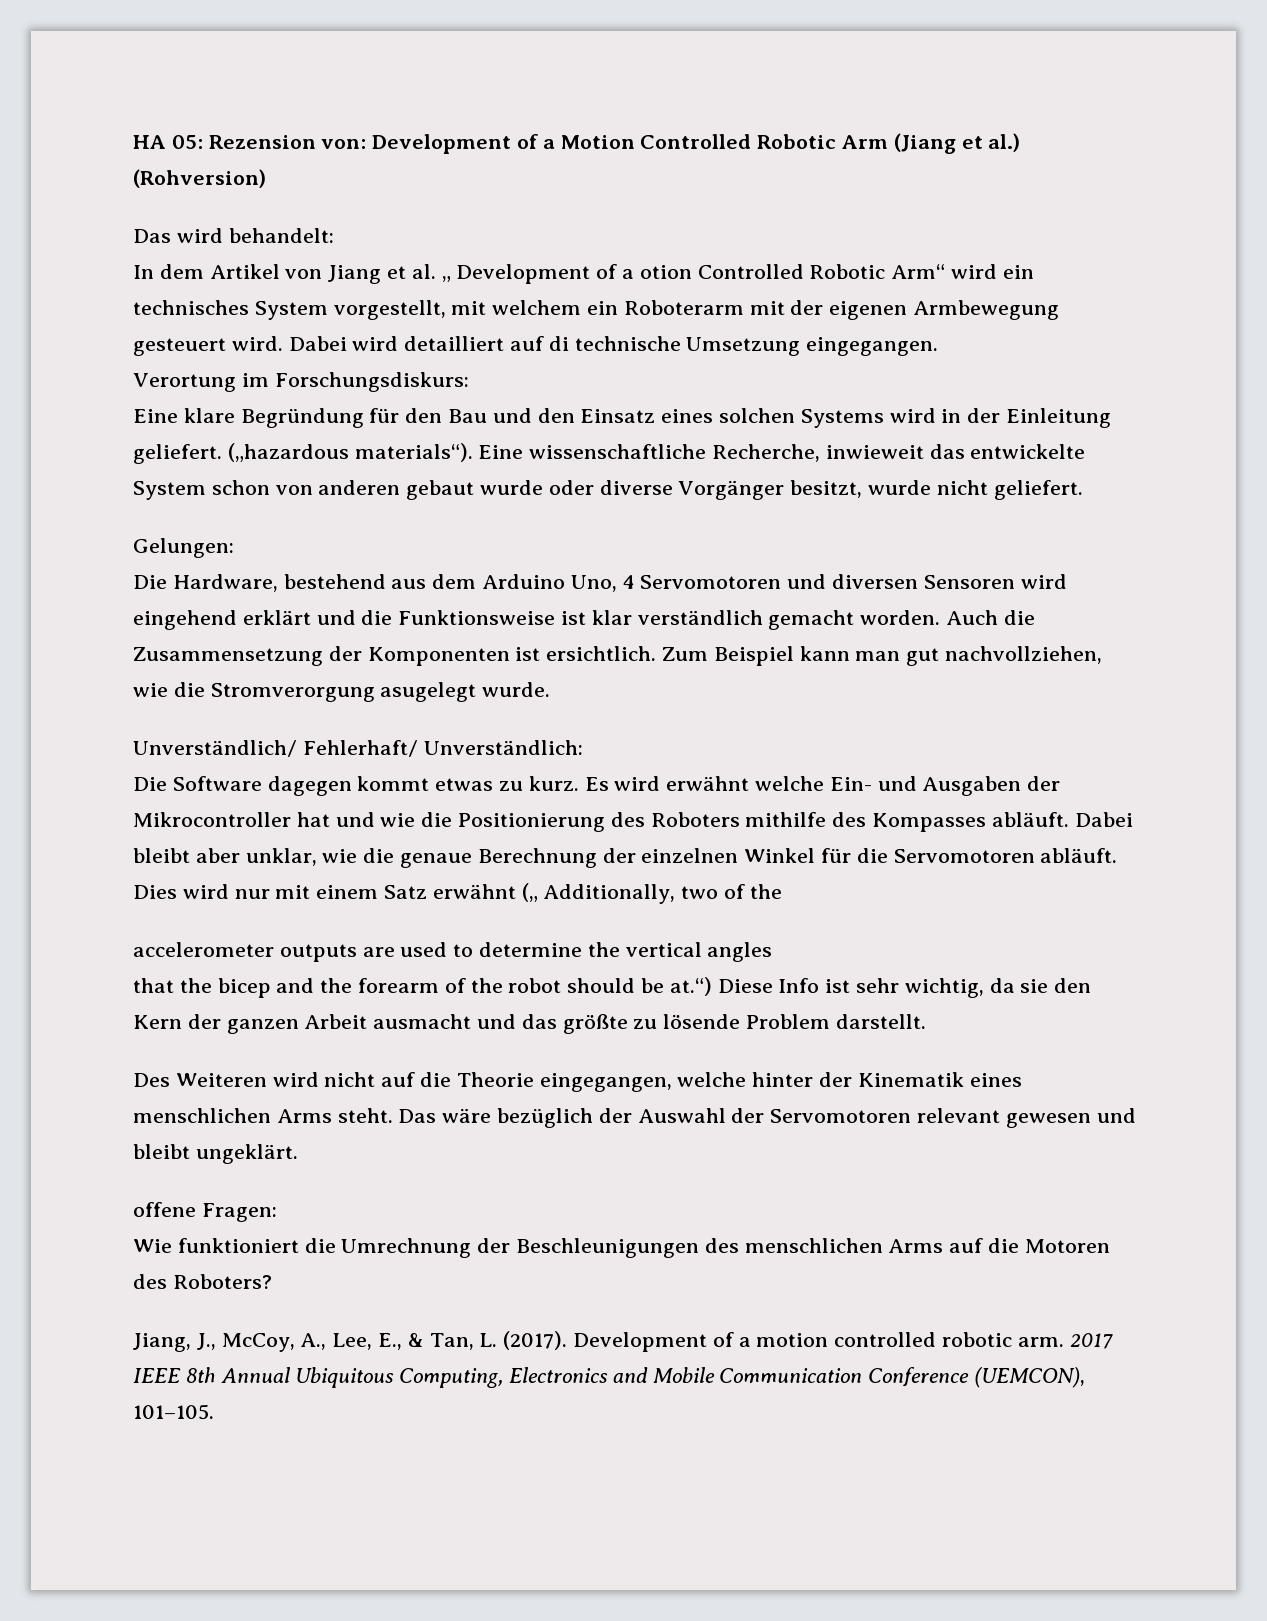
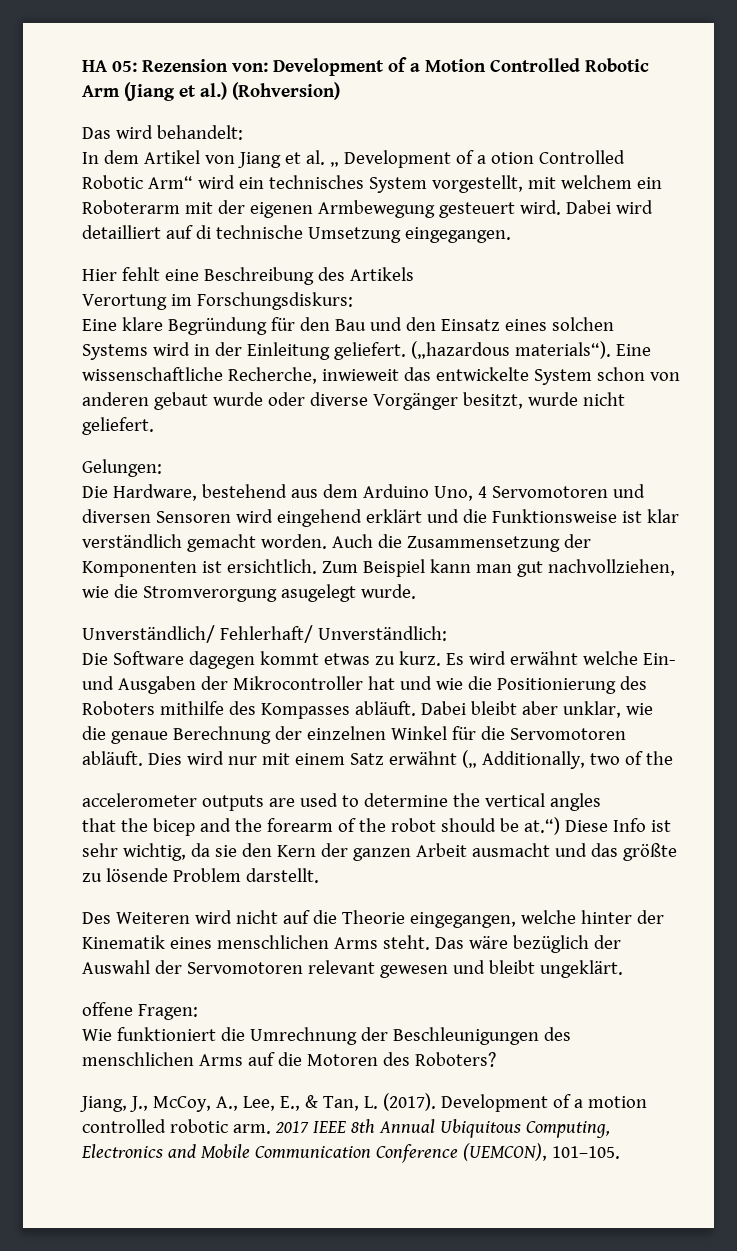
(939, 346) none -> [82,267,414,285] // Hier fehlt eine Beschreibung des Artikels

